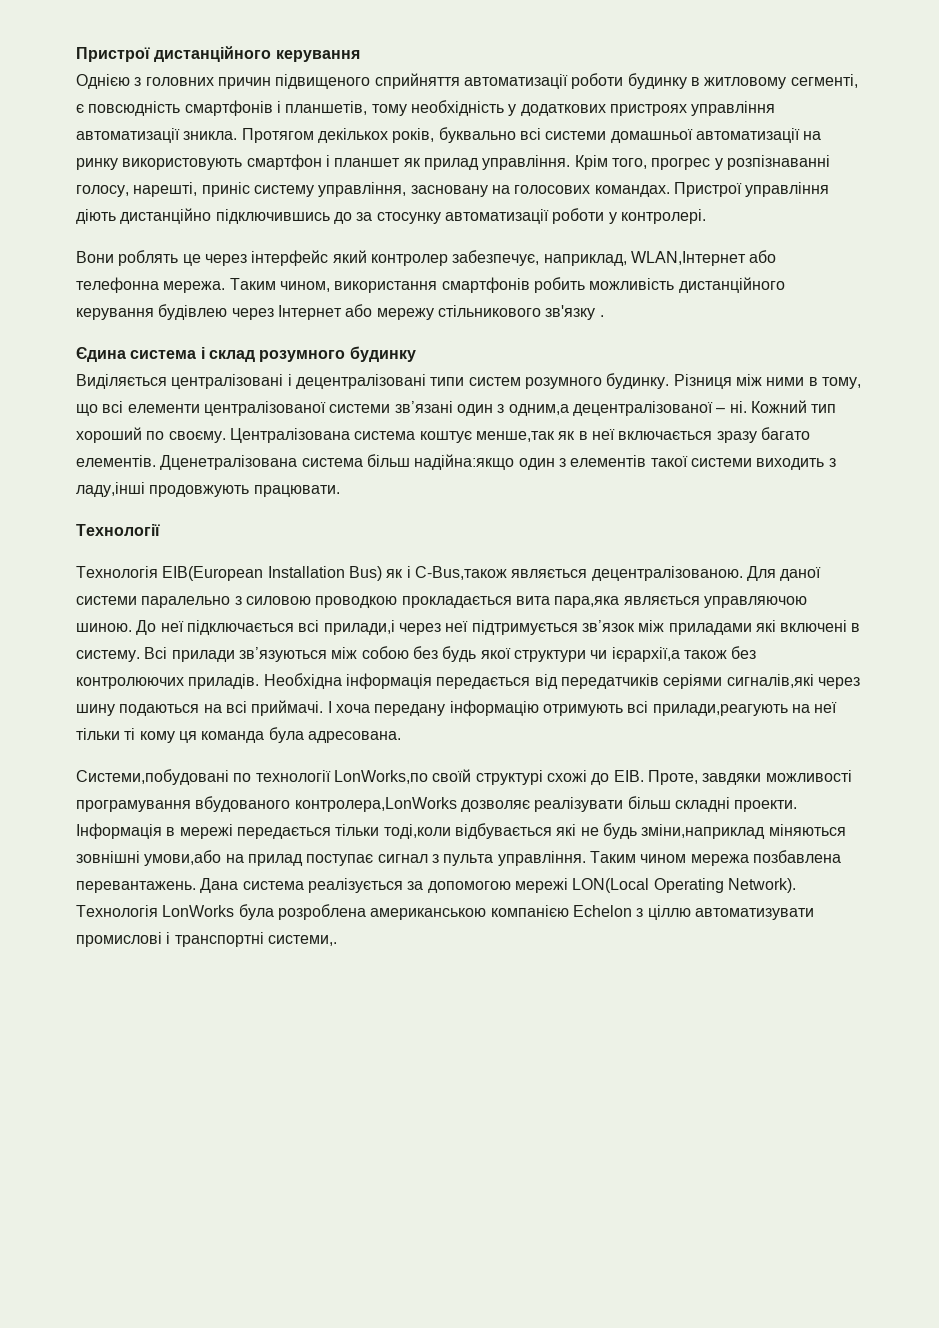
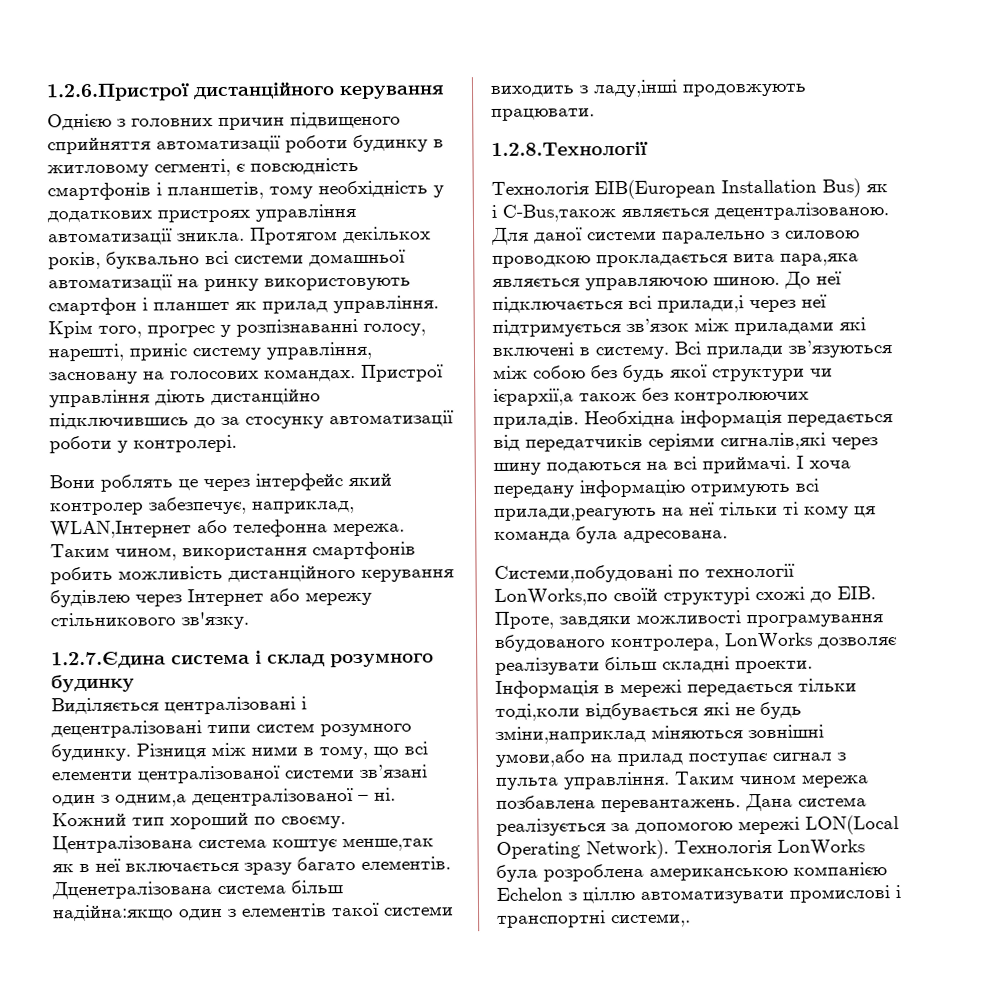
[76,47,150,62] Пристрої -> [46,83,190,102] 1.2.6.Пристрої
[545,305,604,320] [76,347,126,362] зв'язку . // Єдина -> [181,611,249,630] [51,651,166,669] зв'язку. // 1.2.7.Єдина
[76,524,160,536] Технології -> [491,141,648,157] 1.2.8.Технології
[294,797,457,812] контролера,LonWorks -> [611,632,813,652] контролера, LonWorks

